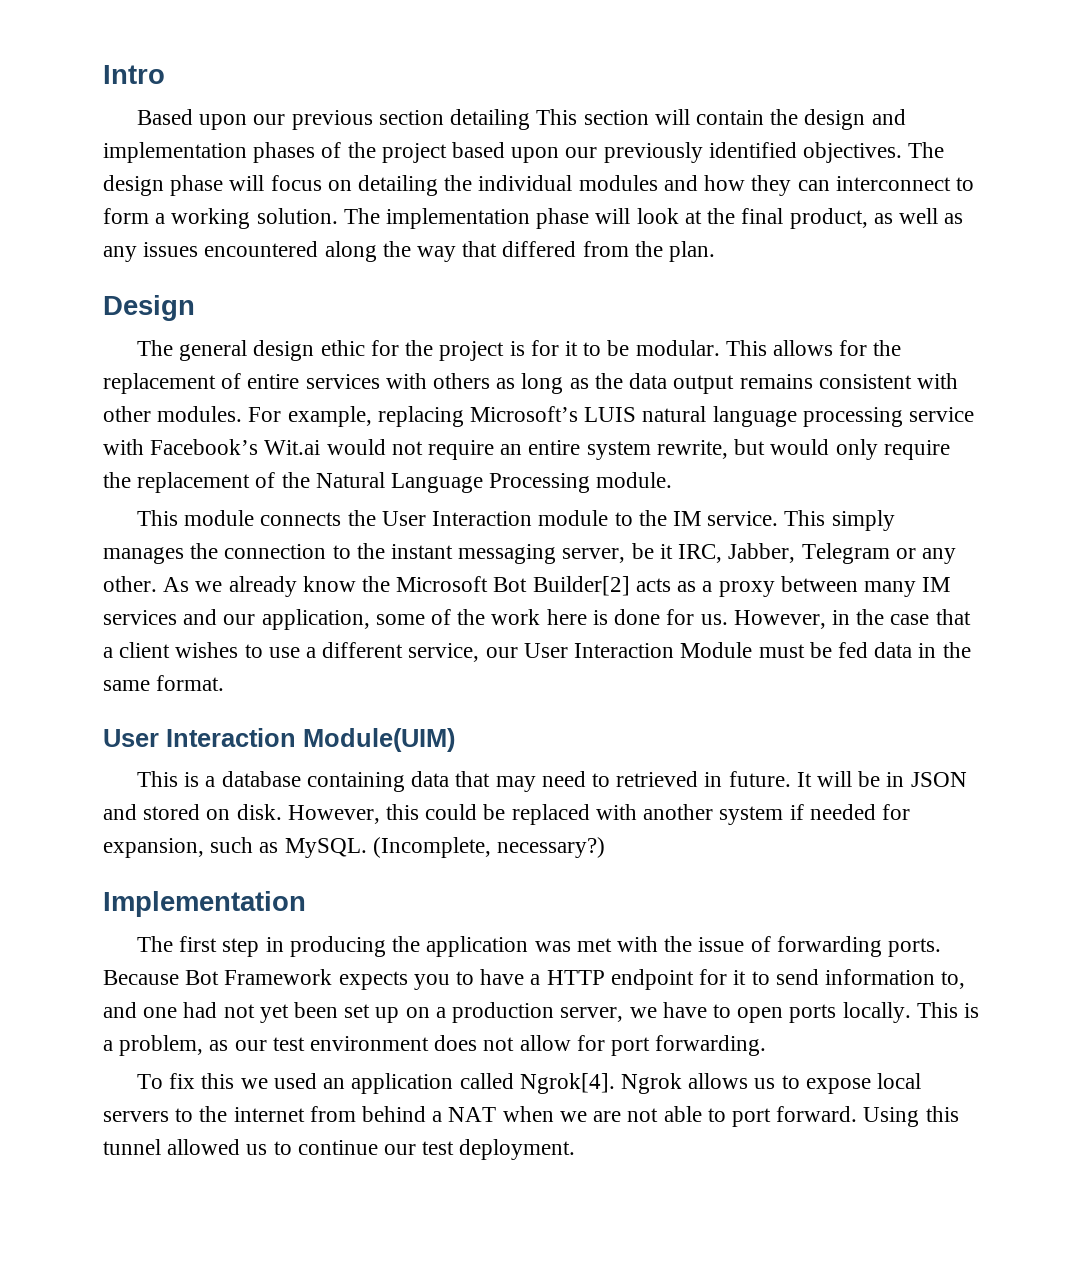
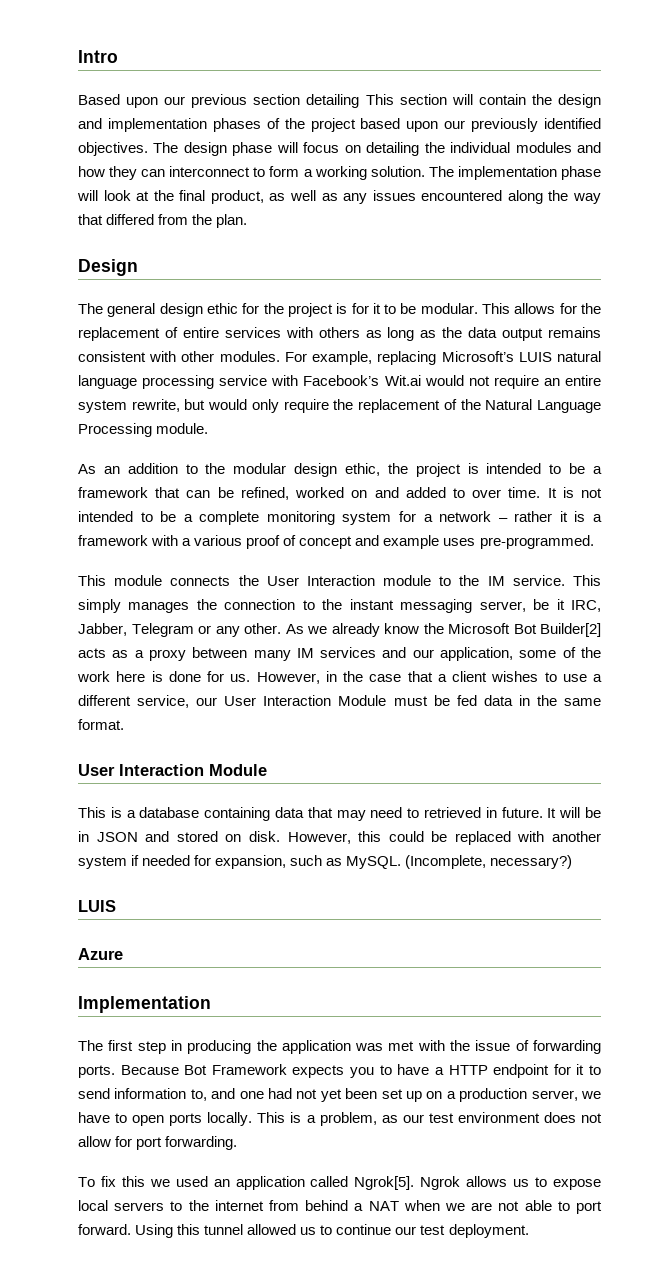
(673, 480) none -> [78,463,602,477] [78,487,603,500] [78,511,602,525] [78,535,594,549] // As an addition to the modular design ethic, the project is intended to be a framework that can be refined, worked on and added to over time. It is not intended to be a complete monitoring system for a network – rather it is a framework with a various proof of concept and example uses pre-programmed.
[303,728,455,752] Module(UIM) -> [209,764,267,776] Module
(606, 847) none -> [78,900,116,912] [78,948,123,960] // LUIS // Azure
[519,1073,615,1094] Ngrok[4]. -> [354,1176,415,1190] Ngrok[5].

